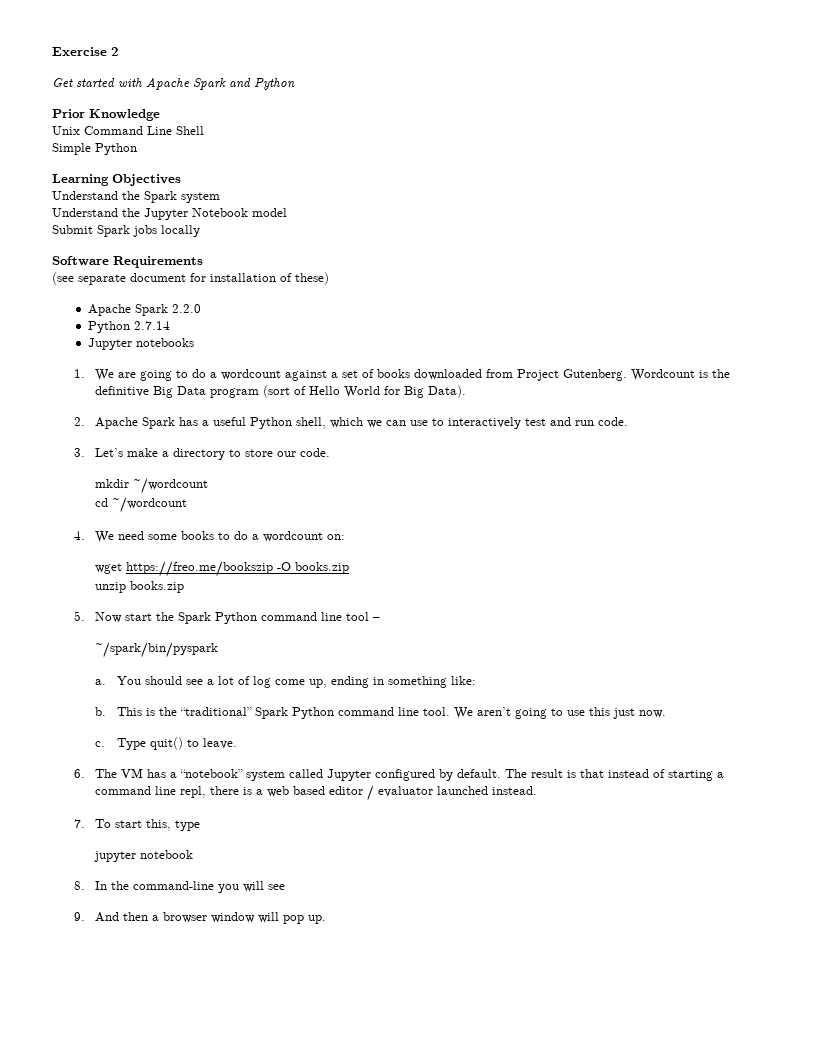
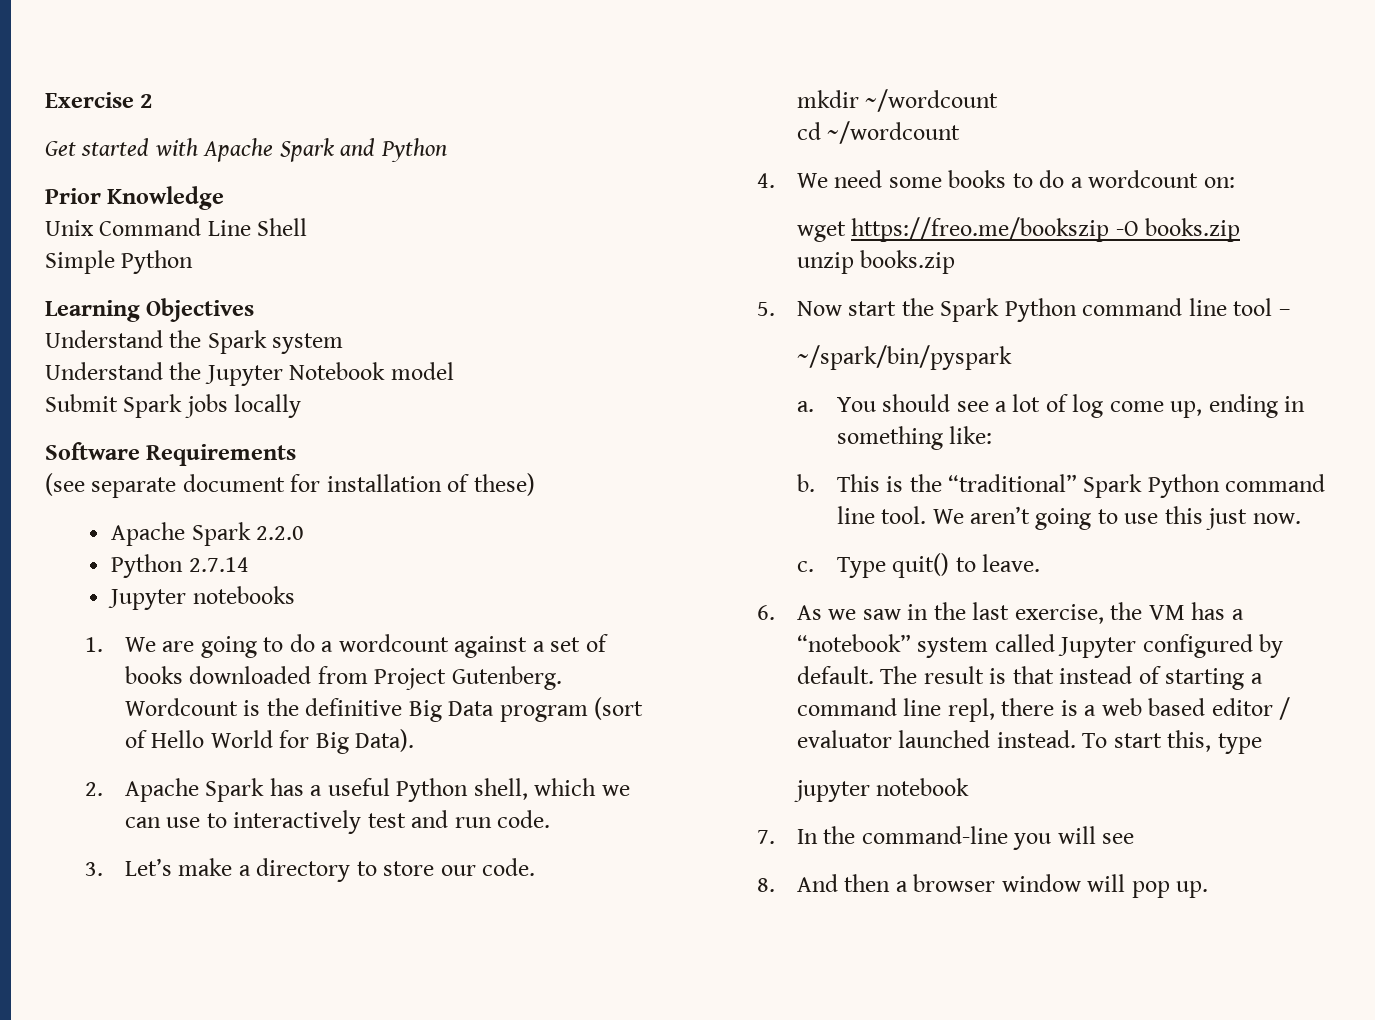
[95,769,118,778] The -> [796,602,1143,624] As we saw in the last exercise, the
[73,819,85,828] // 7. -> (1076, 739) none
[73,881,85,890] 8. -> [756,830,775,844] 7.
[73,912,85,921] 9. -> [756,878,775,892] 8.

